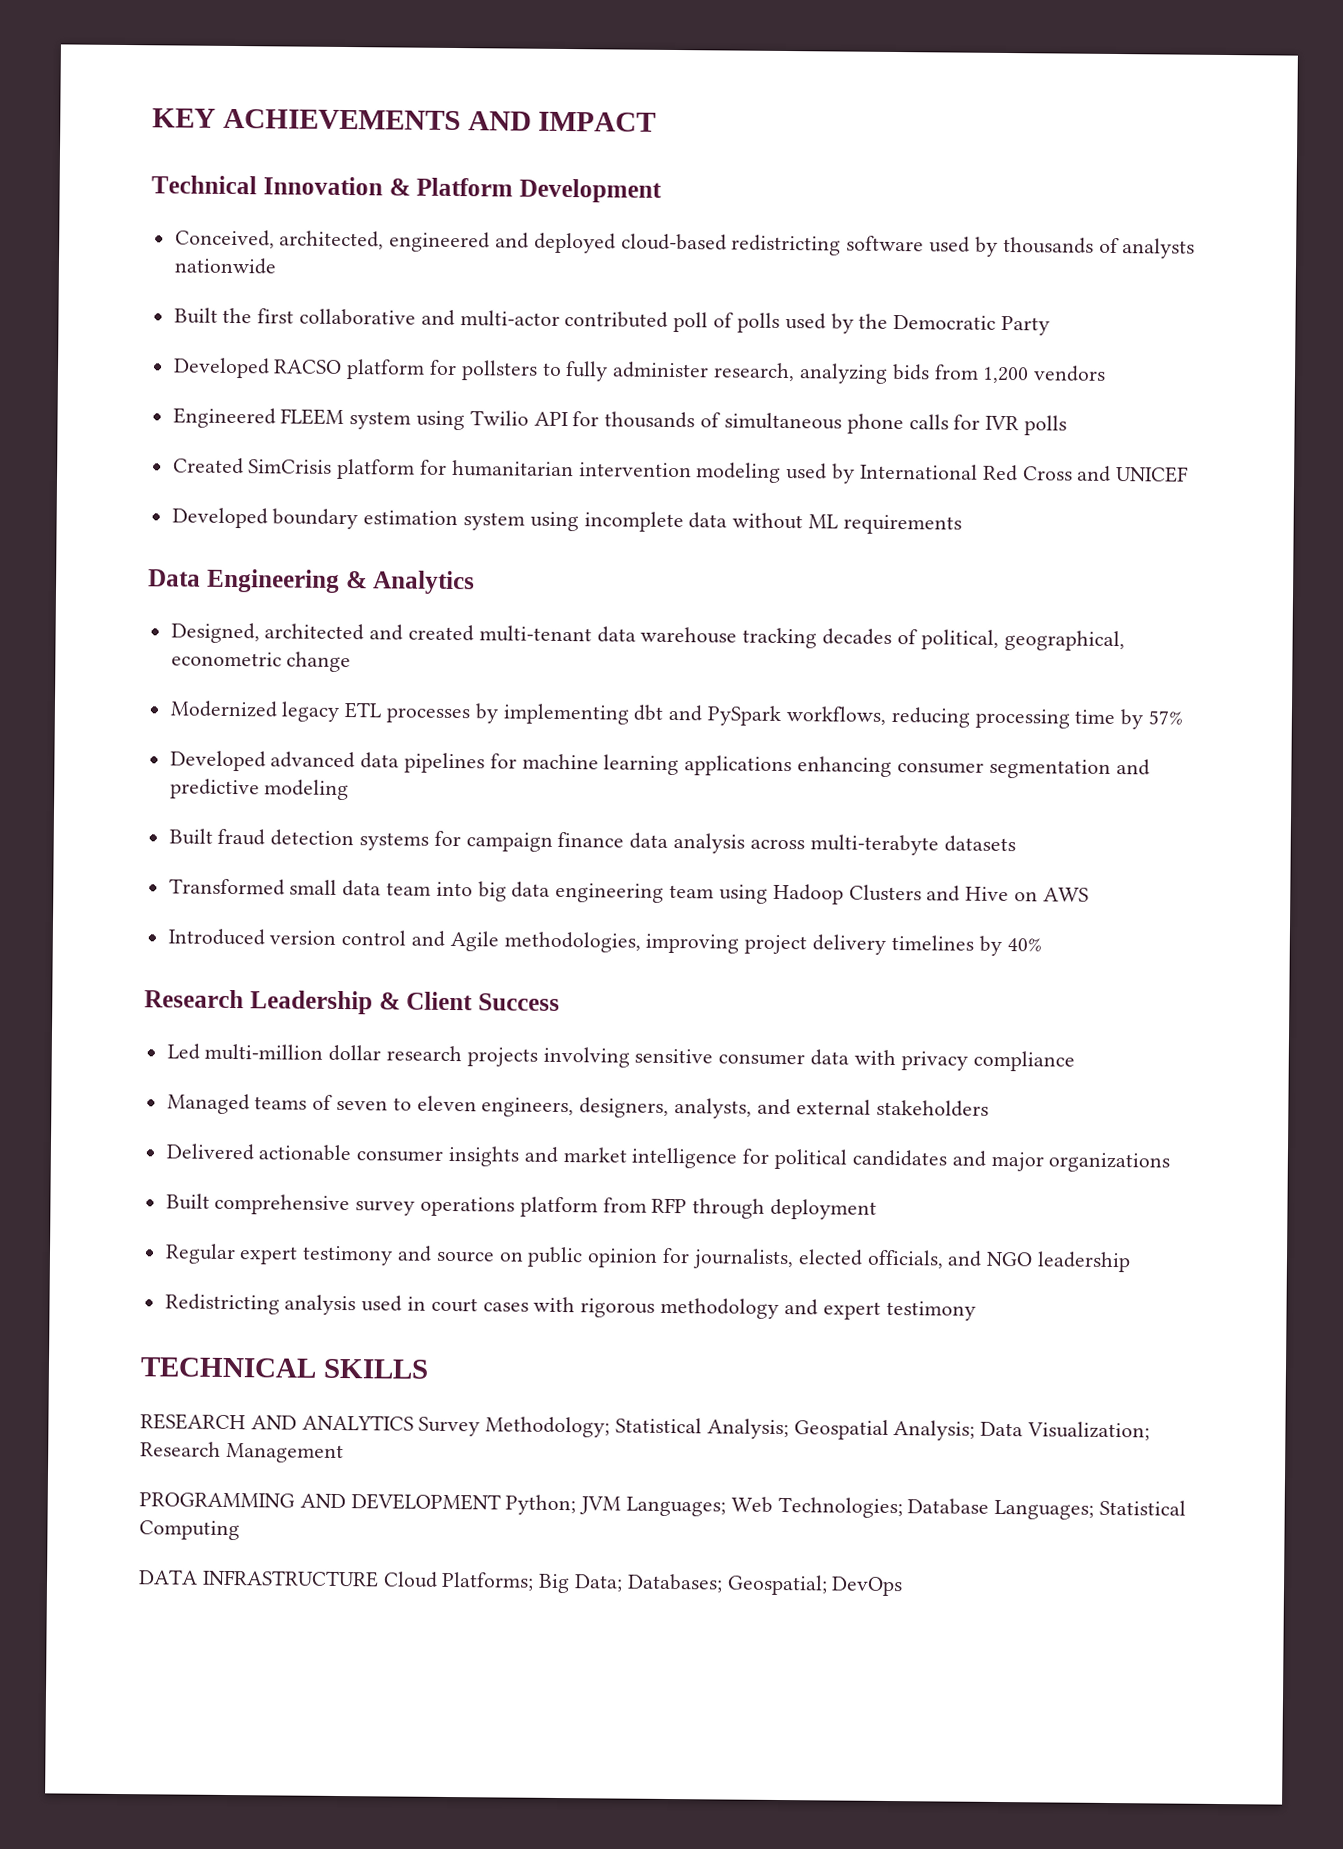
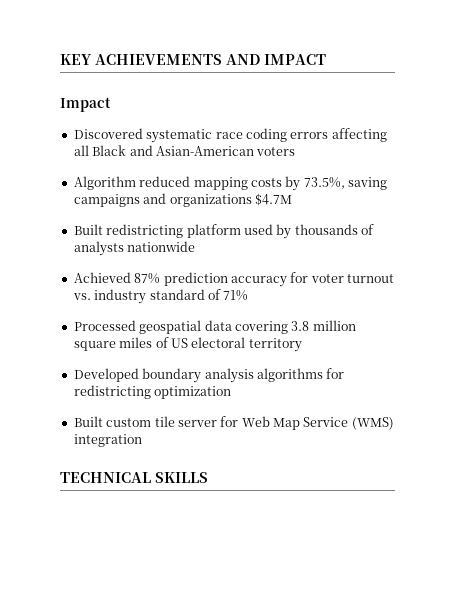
[151,175,662,203] [174,229,925,256] Technical Innovation & Platform Development // Conceived, architected, engineered and deployed cloud-based redistricting software -> [60,97,111,112] [73,128,387,143] [73,145,296,156] [73,176,387,191] [73,193,292,207] [73,224,241,238] Impact // Discovered systematic race coding errors affecting all Black and Asian-American voters // Algorithm reduced mapping costs by 73.5%, saving campaigns and organizations $4.7M // Built redistricting platform
[173,307,1050,336] [172,357,1107,384] [172,407,1067,436] [172,457,1190,484] [171,507,962,535] [148,568,476,595] [170,622,1125,652] [170,651,352,673] [169,700,1183,730] [169,750,1150,779] [169,778,350,801] [168,828,1016,856] [168,878,1089,905] [167,928,1042,956] [144,989,560,1015] [166,1043,1075,1072] [166,1093,989,1119] [165,1143,1171,1173] [165,1193,878,1220] [164,1243,1131,1273] [164,1293,976,1321] [140,1357,429,1379] [140,1413,1151,1441] [140,1441,344,1464] [139,1492,1187,1520] [139,1520,240,1541] [138,1569,904,1597] Built the first collaborative and multi-actor contributed poll of polls used by the Democratic Party // Developed RACSO platform for pollsters to fully administer research, analyzing bids from 1,200 vendors // Engineered FLEEM system using Twilio API for thousands of simultaneous phone calls for IVR polls // Created SimCrisis platform for humanitarian intervention modeling used by International Red Cross and UNICEF // Developed boundary estimation system using incomplete data without ML requirements // Data Engineering & Analytics // Designed, architected and created multi-tenant data warehouse tracking decades of political, geographical, econometric change // Modernized legacy ETL processes by implementing dbt and PySpark workflows, reducing processing time by 57% // Developed advanced data pipelines for machine learning applications enhancing consumer segmentation and predictive modeling // Built fraud detection systems for campaign finance data analysis across multi-terabyte datasets // Transformed small data team into big data engineering team using Hadoop Clusters and Hive on AWS // Introduced version control and Agile methodologies, improving project delivery timelines by 40% // Research Leadership & Client Success // Led multi-million dollar research projects involving sensitive consumer data with privacy compliance // Managed teams of seven to eleven engineers, designers, analysts, and external stakeholders // Delivered actionable consumer insights and market intelligence for political candidates and major organizations // Built comprehensive survey operations platform from RFP through deployment // Regular expert testimony and source on public opinion for journalists, elected officials, and NGO leadership // Redistricting analysis used in court cases with rigorous methodology and expert testimony // TECHNICAL SKILLS // RESEARCH AND ANALYTICS Survey Methodology; Statistical Analysis; Geospatial Analysis; Data Visualization; Research Management // PROGRAMMING AND DEVELOPMENT Python; JVM Languages; Web Technologies; Database Languages; Statistical Computing // DATA INFRASTRUCTURE Cloud Platforms; Big Data; Databases; Geospatial; DevOps -> [73,272,394,287] [72,289,249,304] [73,320,356,334] [73,337,302,352] [73,368,345,383] [73,385,232,399] [73,416,394,430] [73,434,142,447] [60,472,208,483] Achieved 87% prediction accuracy for voter turnout vs. industry standard of 71% // Processed geospatial data covering 3.8 million square miles of US electoral territory // Developed boundary analysis algorithms for redistricting optimization // Built custom tile server for Web Map Service (WMS) integration // TECHNICAL SKILLS

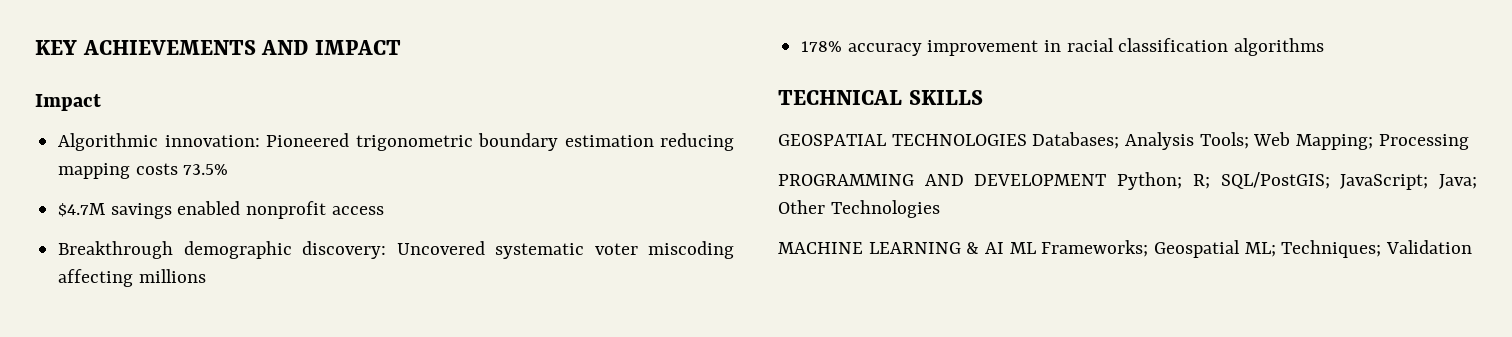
[73,128,387,143] [73,145,296,156] [73,176,387,191] [73,193,292,207] [73,224,374,239] [73,241,196,256] [73,272,394,287] [72,289,249,304] [73,320,356,334] [73,337,302,352] [73,368,345,383] [73,385,232,399] [73,416,394,430] [73,434,142,447] [60,472,208,483] Discovered systematic race coding errors affecting all Black and Asian-American voters // Algorithm reduced mapping costs by 73.5%, saving campaigns and organizations $4.7M // Built redistricting platform used by thousands of analysts nationwide // Achieved 87% prediction accuracy for voter turnout vs. industry standard of 71% // Processed geospatial data covering 3.8 million square miles of US electoral territory // Developed boundary analysis algorithms for redistricting optimization // Built custom tile server for Web Map Service (WMS) integration // TECHNICAL SKILLS -> [58,133,734,151] [58,163,229,179] [58,201,384,219] [58,241,734,259] [58,269,206,287] [801,38,1325,56] [778,90,983,105] [778,132,1469,150] [778,172,1477,190] [778,200,940,218] [778,240,1473,258] Algorithmic innovation: Pioneered trigonometric boundary estimation reducing mapping costs 73.5% // $4.7M savings enabled nonprofit access // Breakthrough demographic discovery: Uncovered systematic voter miscoding affecting millions // 178% accuracy improvement in racial classification algorithms // TECHNICAL SKILLS // GEOSPATIAL TECHNOLOGIES Databases; Analysis Tools; Web Mapping; Processing // PROGRAMMING AND DEVELOPMENT Python; R; SQL/PostGIS; JavaScript; Java; Other Technologies // MACHINE LEARNING & AI ML Frameworks; Geospatial ML; Techniques; Validation

